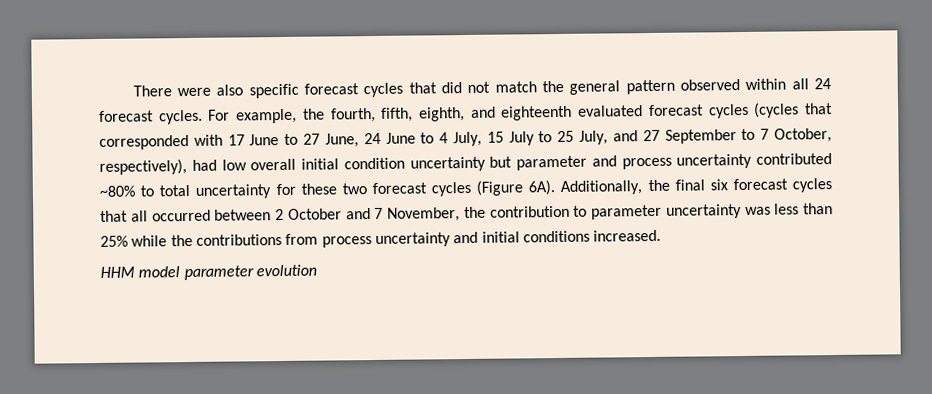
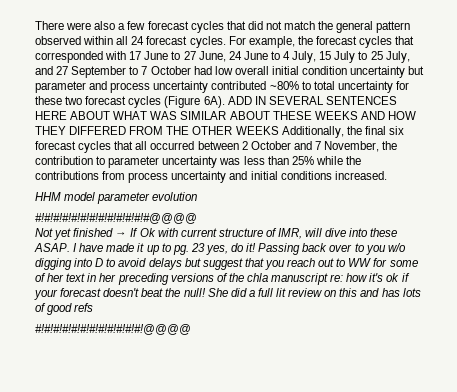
[248,83,299,99] specific -> [118,21,146,30] a few
[330,102,800,123] fourth, fifth, eighth, and eighteenth evaluated forecast cycles (cycles -> [315,36,393,48] forecast cycles
[774,128,833,143] [99,159,187,175] October, respectively), -> [150,66,191,75] October
(556, 188) none -> [227,96,397,105] [35,111,416,120] [35,126,279,135] ADD IN SEVERAL SENTENCES HERE ABOUT WHAT WAS SIMILAR ABOUT THESE WEEKS AND HOW THEY DIFFERED FROM THE OTHER WEEKS
(317, 270) none -> [35,213,197,224] [35,228,398,240] [34,243,406,255] [35,258,418,270] [35,273,410,285] [34,288,421,300] [35,303,94,315] [35,324,191,335] // #!#!#!#!#!#!#!#!#!#!#!#!#@@@@ // Not yet finished → If Ok with current structure of IMR, will dive into these ASAP. I have made it up to pg. 23 yes, do it! Passing back over to you w/o digging into D to avoid delays but suggest that you reach out to WW for some of her text in her preceding versions of the chla manuscript re: how it's ok if your forecast doesn't beat the null! She did a full lit review on this and has lots of good refs // #!#!#!#!#!#!#!#!#!#!#!#!@@@@

